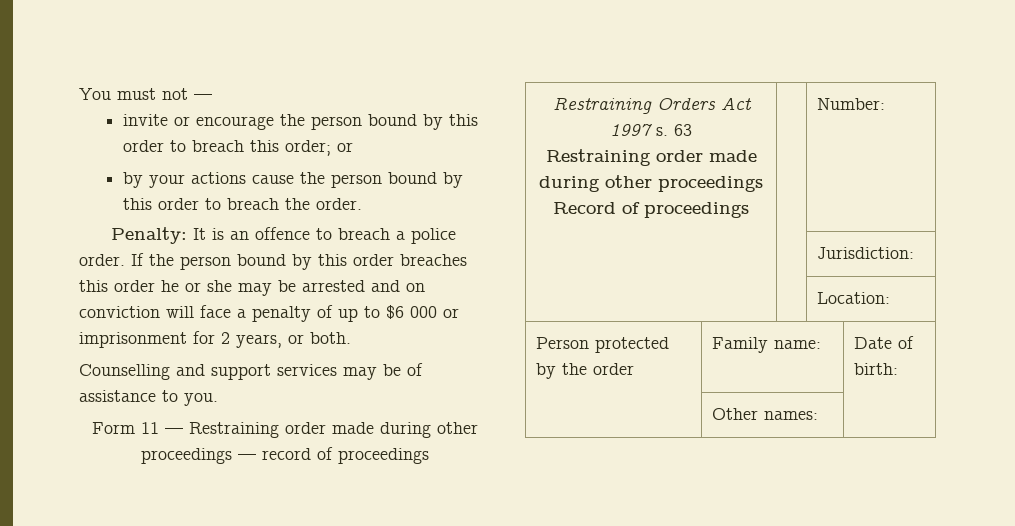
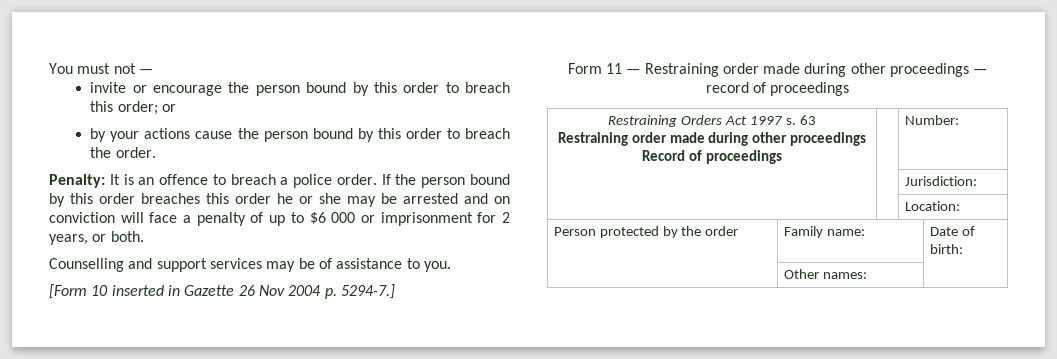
(218, 399) none -> [49,284,395,299] // [Form 10 inserted in Gazette 26 Nov 2004 p. 5294-7.]

